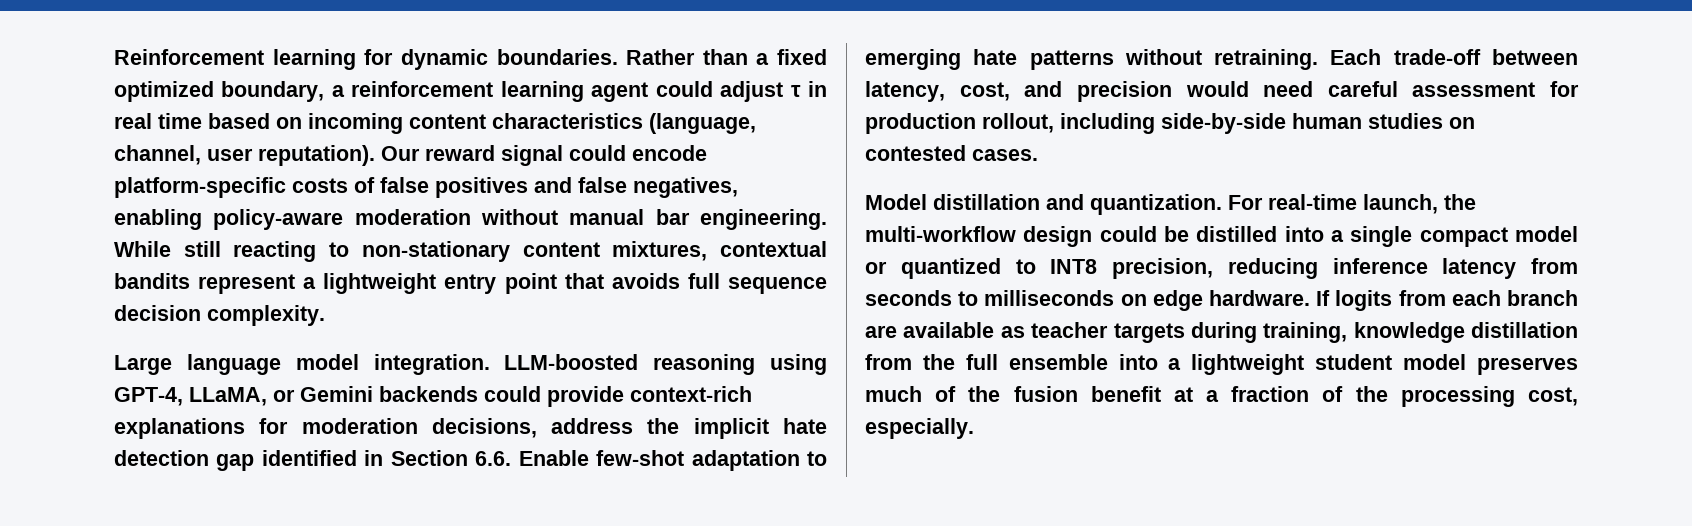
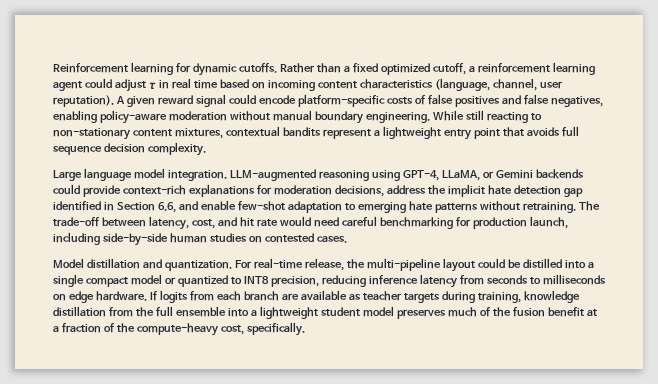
[496,49,618,65] boundaries. -> [238,63,277,73] cutoffs.
[221,81,325,102] boundary, -> [432,63,466,75] cutoff,
[381,146,420,161] Our -> [115,96,155,107] A given
[655,209,690,225] bar -> [314,111,363,124] boundary
[504,354,639,370] LLM-boosted -> [229,169,316,181] LLM-augmented
[475,450,589,466] 6.6. Enable -> [157,200,236,213] 6.6, and enable
[1330,49,1382,65] Each -> [578,201,600,211] The
[1076,81,1172,102] precision -> [239,217,278,227] hit rate
[1412,82,1536,97] assessment -> [379,217,453,229] benchmarking
[982,113,1054,133] rollout, -> [529,216,568,229] launch,
[1363,194,1476,214] [865,226,1093,247] launch, the multi-workflow design -> [304,258,475,272] release, the multi-pipeline layout
[1400,386,1578,407] [865,418,974,439] processing cost, especially. -> [136,322,305,336] compute-heavy cost, specifically.

